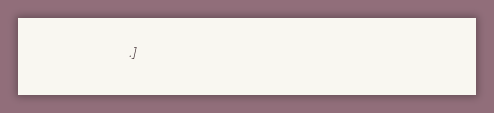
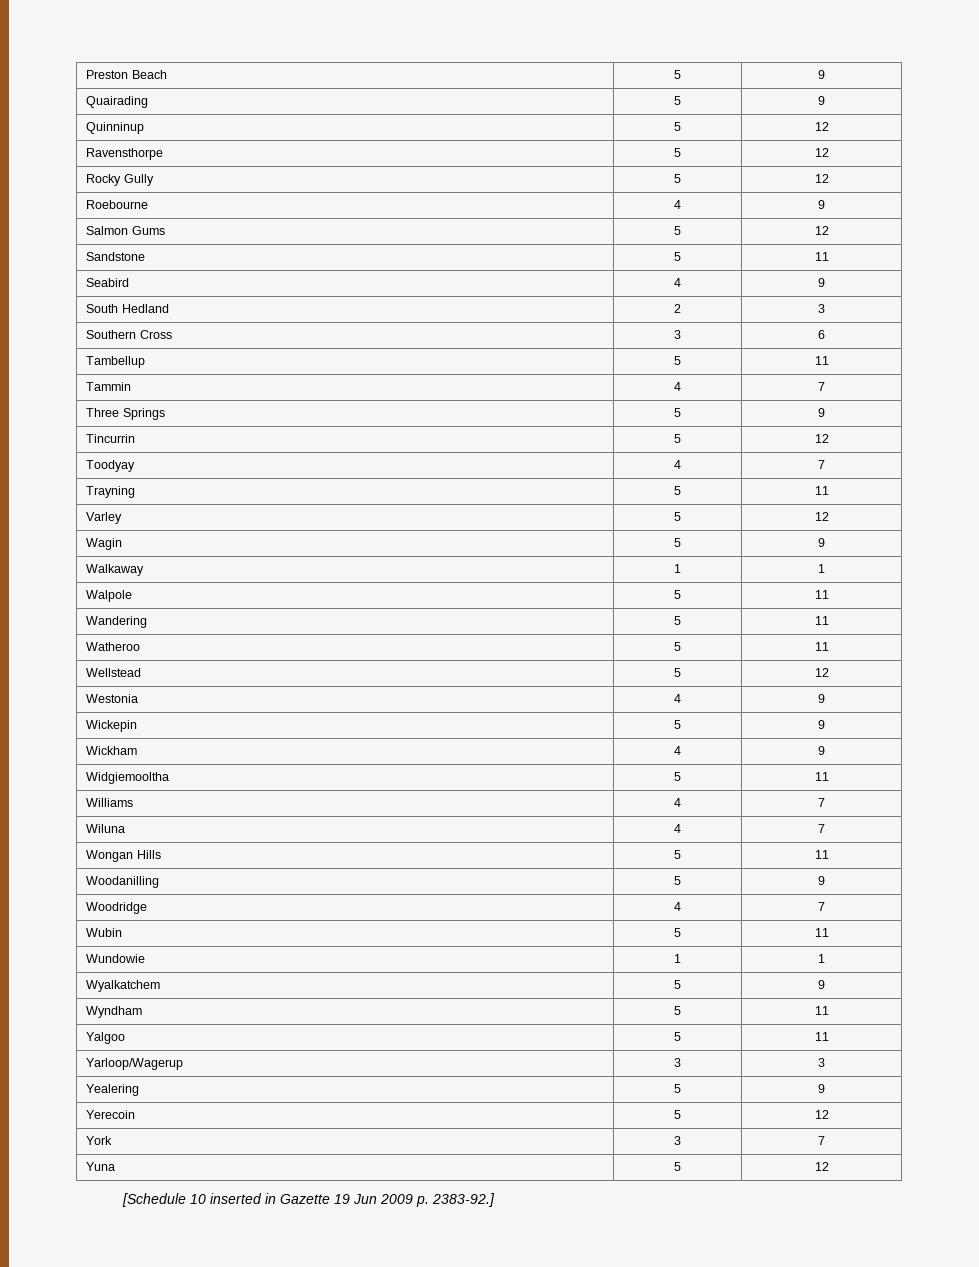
[128,47,137,59] .] -> [86,70,167,79] [674,70,681,79] [818,70,825,79] [86,96,149,108] [674,96,681,105] [818,96,825,105] [86,122,145,134] [674,122,681,131] [814,122,829,131] [86,148,164,160] [674,148,681,157] [814,148,829,157] [86,174,154,186] [674,174,681,183] [814,174,829,183] [86,200,149,209] [674,200,681,209] [818,200,825,209] [86,226,165,235] [674,226,681,235] [814,226,829,235] [86,252,146,261] [674,252,681,261] [814,252,829,261] [86,278,130,287] [674,278,681,287] [818,278,825,287] [86,304,169,313] [674,304,681,313] [818,304,825,313] [86,330,172,339] [674,330,681,339] [818,330,825,339] [86,356,146,368] [674,356,681,365] [814,356,829,365] [86,382,132,391] [674,382,681,391] [818,382,825,391] [86,408,165,420] [674,408,681,417] [818,408,825,417] [86,434,136,443] [674,434,681,443] [814,434,829,443] [86,460,136,472] [674,460,681,469] [818,460,825,469] [86,486,136,498] [674,486,681,495] [814,486,829,495] [86,512,123,524] [674,512,681,521] [814,512,829,521] [86,538,123,550] [674,538,681,547] [818,538,825,547] [86,564,145,576] [674,564,681,573] [818,564,825,573] [86,590,133,602] [674,590,681,599] [814,590,829,599] [86,616,148,628] [674,616,681,625] [814,616,829,625] [86,642,141,651] [674,642,681,651] [814,642,829,651] [86,668,142,677] [674,668,681,677] [814,668,829,677] [86,694,139,703] [674,694,681,703] [818,694,825,703] [86,720,138,732] [674,720,681,729] [818,720,825,729] [86,746,138,755] [674,746,681,755] [818,746,825,755] [86,772,170,784] [674,772,681,781] [814,772,829,781] [86,798,134,807] [674,798,681,807] [818,798,825,807] [86,824,126,833] [674,824,681,833] [818,824,825,833] [86,850,161,862] [674,850,681,859] [814,850,829,859] [86,876,160,888] [674,876,681,885] [818,876,825,885] [86,902,148,914] [674,902,681,911] [818,902,825,911] [86,928,123,937] [674,928,681,937] [814,928,829,937] [86,954,146,963] [674,954,681,963] [818,954,825,963] [86,980,161,992] [674,980,681,989] [818,980,825,989] [86,1006,143,1018] [674,1006,681,1015] [814,1006,829,1015] [86,1032,126,1044] [674,1032,681,1041] [814,1032,829,1041] [86,1058,184,1070] [674,1058,681,1067] [818,1058,825,1067] [86,1084,140,1096] [674,1084,681,1093] [818,1084,825,1093] [86,1110,136,1119] [674,1110,681,1119] [814,1110,829,1119] [86,1136,113,1145] [674,1136,681,1145] [818,1136,825,1145] [86,1162,116,1171] [674,1162,681,1171] [814,1162,829,1171] [122,1193,496,1207] Preston Beach | 5 | 9 // Quairading | 5 | 9 // Quinninup | 5 | 12 // Ravensthorpe | 5 | 12 // Rocky Gully | 5 | 12 // Roebourne | 4 | 9 // Salmon Gums | 5 | 12 // Sandstone | 5 | 11 // Seabird | 4 | 9 // South Hedland | 2 | 3 // Southern Cross | 3 | 6 // Tambellup | 5 | 11 // Tammin | 4 | 7 // Three Springs | 5 | 9 // Tincurrin | 5 | 12 // Toodyay | 4 | 7 // Trayning | 5 | 11 // Varley | 5 | 12 // Wagin | 5 | 9 // Walkaway | 1 | 1 // Walpole | 5 | 11 // Wandering | 5 | 11 // Watheroo | 5 | 11 // Wellstead | 5 | 12 // Westonia | 4 | 9 // Wickepin | 5 | 9 // Wickham | 4 | 9 // Widgiemooltha | 5 | 11 // Williams | 4 | 7 // Wiluna | 4 | 7 // Wongan Hills | 5 | 11 // Woodanilling | 5 | 9 // Woodridge | 4 | 7 // Wubin | 5 | 11 // Wundowie | 1 | 1 // Wyalkatchem | 5 | 9 // Wyndham | 5 | 11 // Yalgoo | 5 | 11 // Yarloop/Wagerup | 3 | 3 // Yealering | 5 | 9 // Yerecoin | 5 | 12 // York | 3 | 7 // Yuna | 5 | 12 // [Schedule 10 inserted in Gazette 19 Jun 2009 p. 2383-92.]

